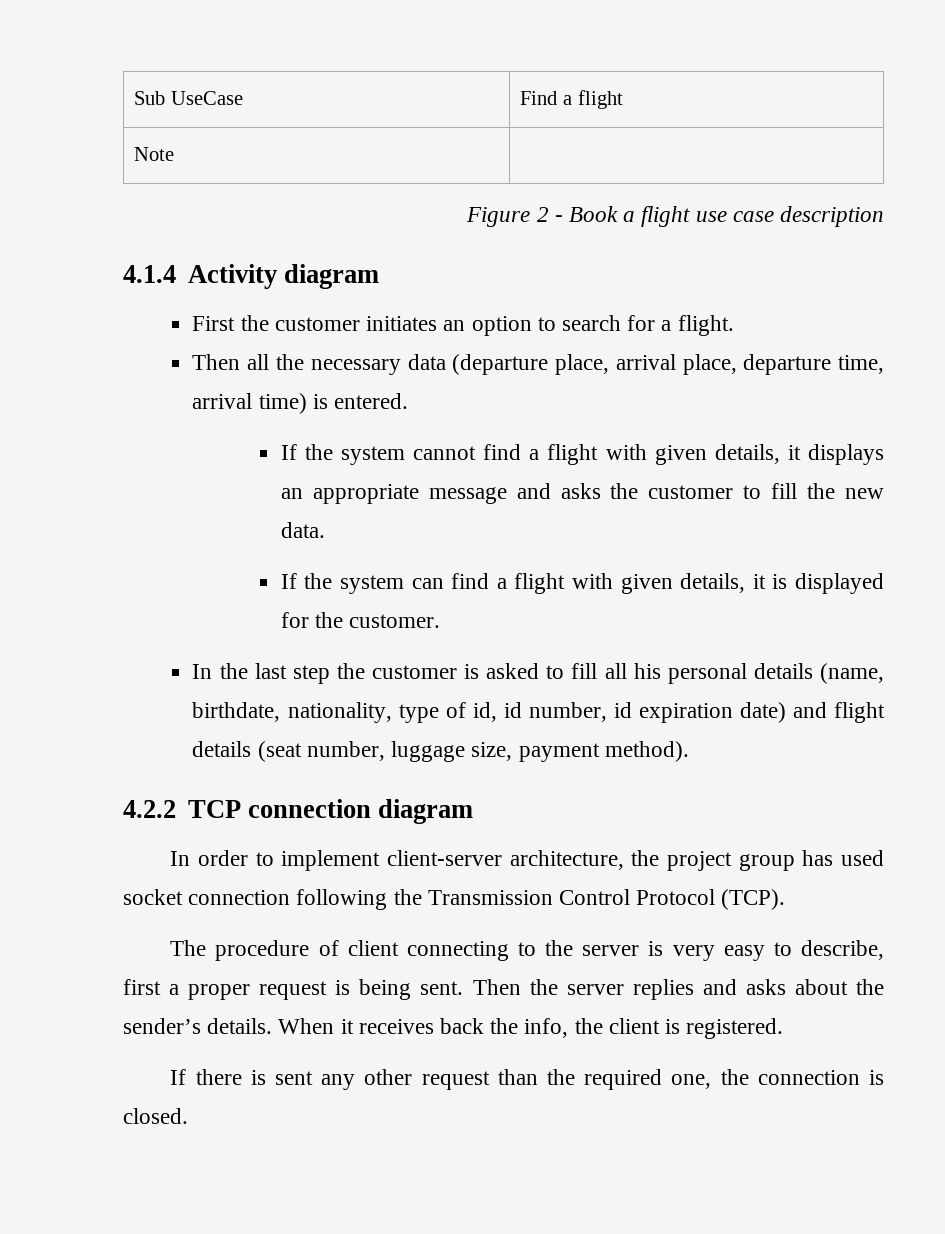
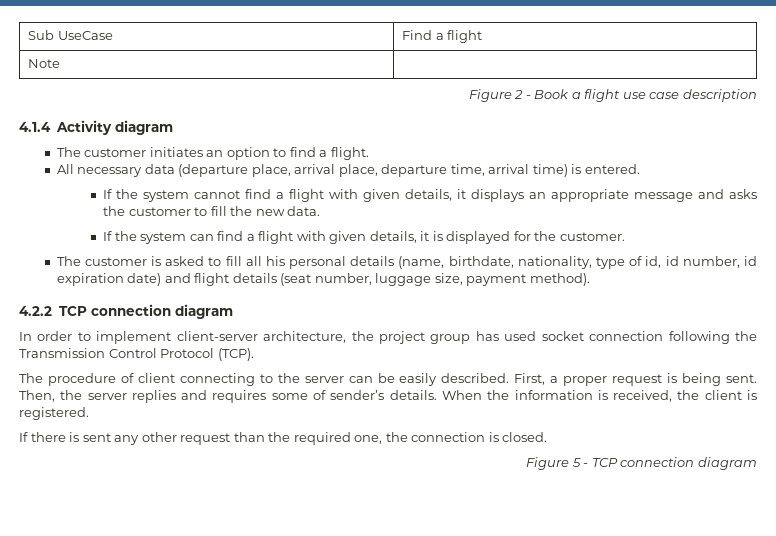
[192,315,269,331] First the -> [56,147,81,157] The
[561,315,656,331] search for -> [289,147,316,157] find
[192,354,304,370] Then all the -> [56,164,74,174] All
[192,663,365,684] In the last step the -> [56,256,81,266] The
[648,940,884,961] [123,979,161,995] is very easy to describe, first -> [348,373,546,386] can be easily described. First,
[472,979,521,995] Then -> [19,390,55,402] Then,
[745,979,884,995] [123,1018,569,1038] asks about the sender’s details. When it receives back the info, -> [212,390,673,403] requires some of sender’s details. When the information is received,
(188, 1116) none -> [526,457,757,470] // Figure 5 - TCP connection diagram

